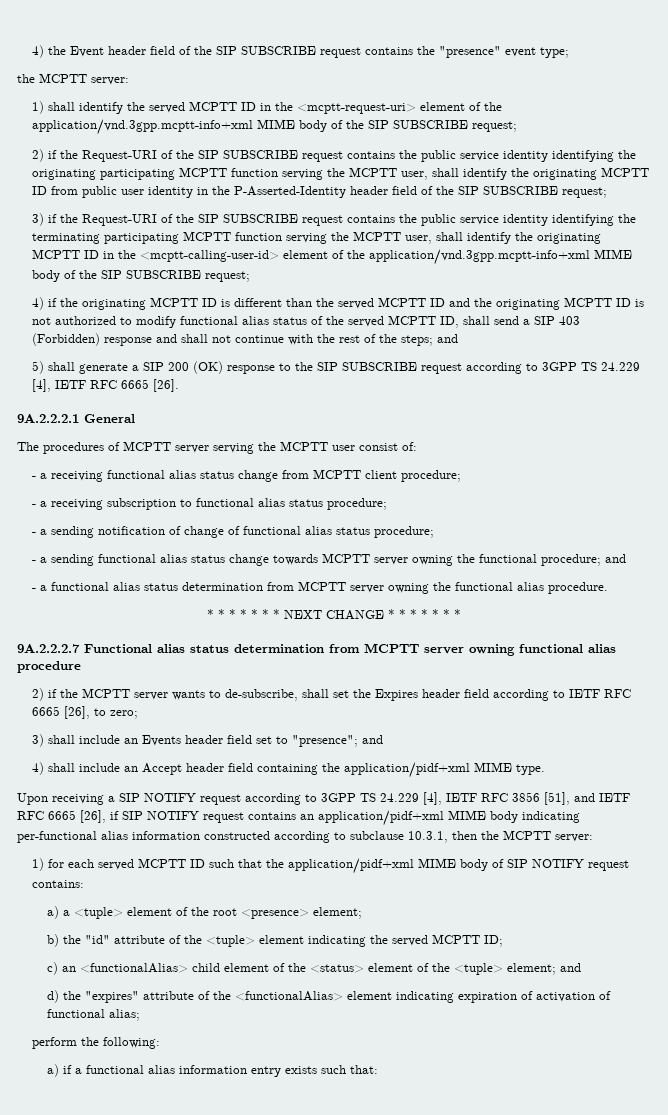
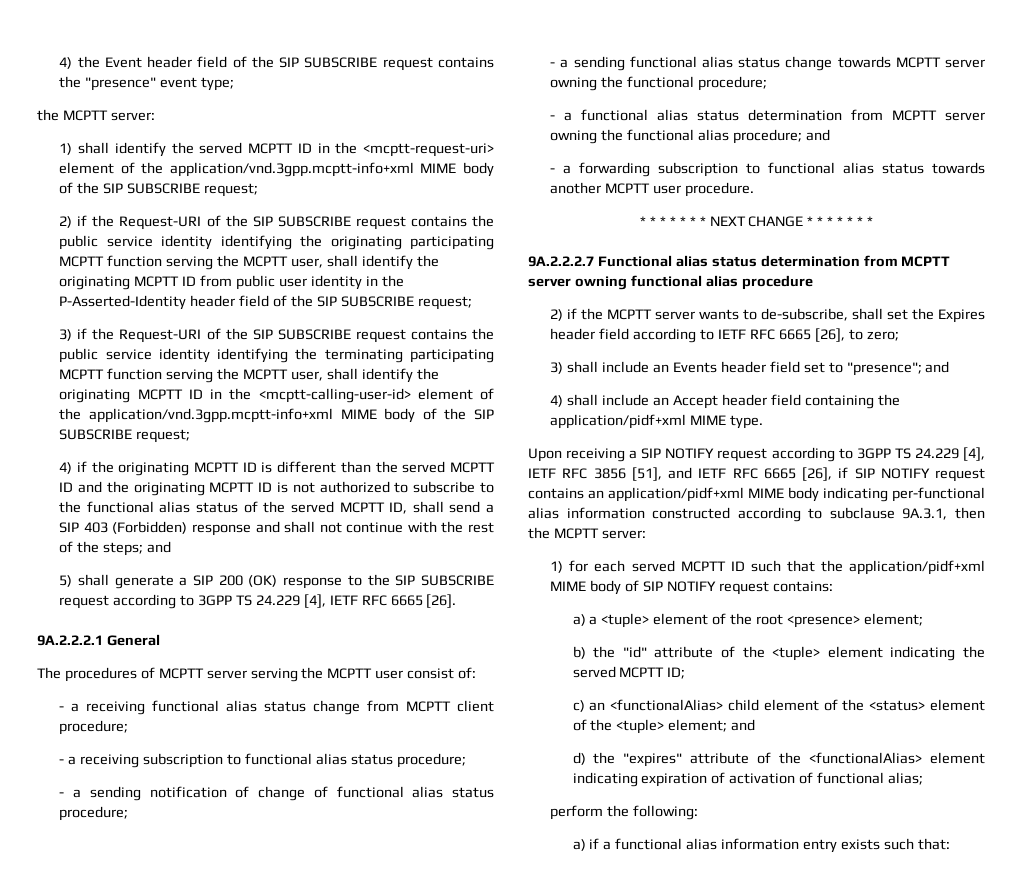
[135,316,176,328] modify -> [413,481,494,493] [59,501,82,513] subscribe to the
[604,554,626,563] and -> (768, 83) none
(544, 586) none -> [732,129,830,144] [550,162,985,177] [550,182,682,194] procedure; and // - a forwarding subscription to functional alias status towards another MCPTT user
[408,831,448,843] 10.3.1, -> [902,508,948,520] 9A.3.1,

